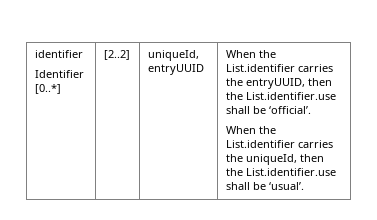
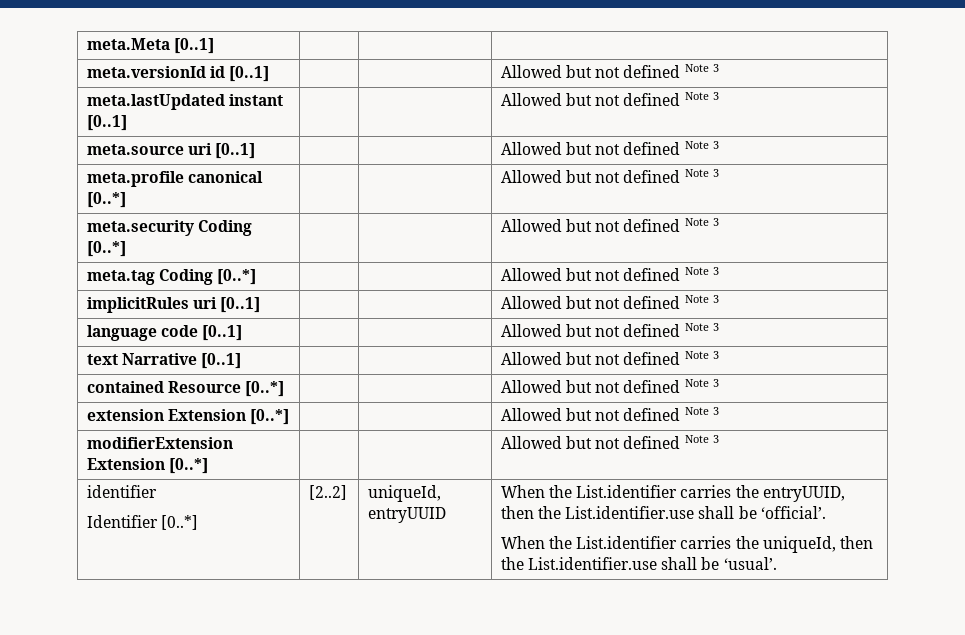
(34, 54) none -> [86,38,215,54] [86,66,270,82] [500,64,719,78] [86,94,284,110] [86,115,127,131] [500,92,719,106] [86,143,256,159] [500,141,719,155] [86,171,264,187] [86,192,126,208] [500,169,719,183] [86,220,253,236] [86,241,126,257] [500,218,719,232] [86,269,257,285] [500,267,719,281] [86,297,261,313] [500,295,719,309] [86,325,243,341] [500,323,719,337] [86,353,242,369] [500,351,719,365] [86,381,285,397] [500,379,719,393] [86,409,290,425] [500,407,719,421] [86,437,233,449] [86,458,209,474] [500,435,719,449] meta.Meta [0..1] | | | // meta.versionId id [0..1] | | | Allowed but not defined Note 3 // meta.lastUpdated instant [0..1] | | | Allowed but not defined Note 3 // meta.source uri [0..1] | | | Allowed but not defined Note 3 // meta.profile canonical [0..*] | | | Allowed but not defined Note 3 // meta.security Coding [0..*] | | | Allowed but not defined Note 3 // meta.tag Coding [0..*] | | | Allowed but not defined Note 3 // implicitRules uri [0..1] | | | Allowed but not defined Note 3 // language code [0..1] | | | Allowed but not defined Note 3 // text Narrative [0..1] | | | Allowed but not defined Note 3 // contained Resource [0..*] | | | Allowed but not defined Note 3 // extension Extension [0..*] | | | Allowed but not defined Note 3 // modifierExtension Extension [0..*] | | | Allowed but not defined Note 3 //

